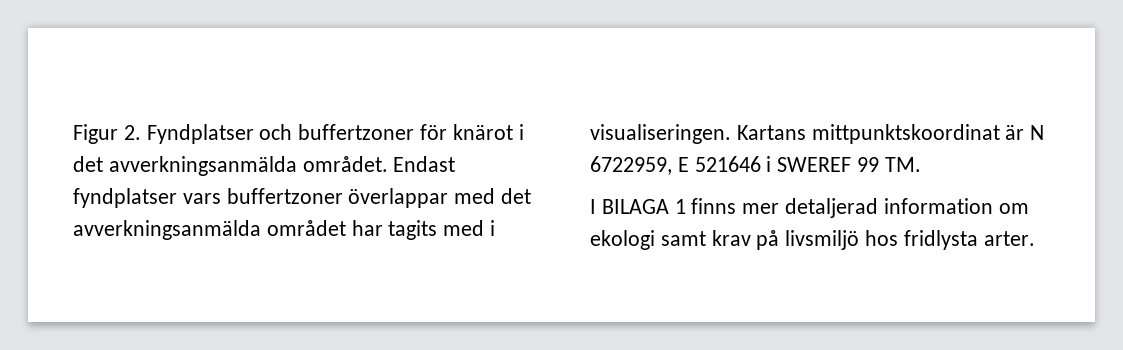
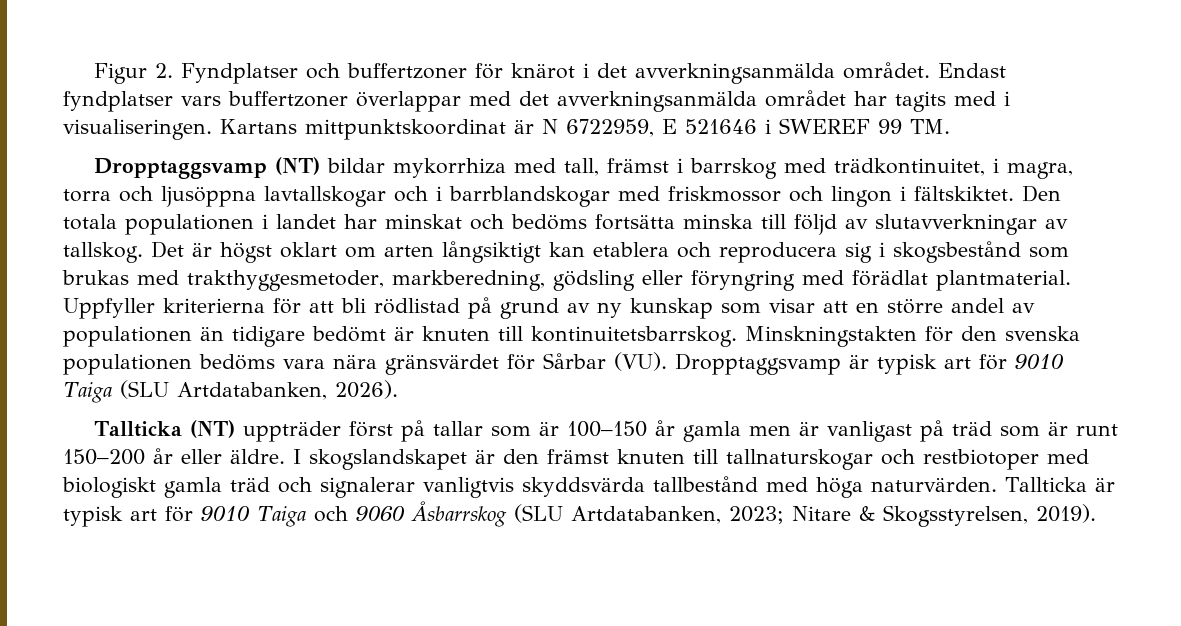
[590,198,1029,218] [590,230,1035,250] I BILAGA 1 finns mer detaljerad information om ekologi samt krav på livsmiljö hos fridlysta arter. -> [93,157,1073,179] [63,185,1061,207] [63,214,1068,235] [63,241,1069,263] [62,270,1071,291] [63,297,1035,319] [63,326,1080,347] [63,352,1064,375] [63,380,398,403] [93,420,1118,442] [63,448,1089,470] [62,476,1115,498] [63,501,1096,527] Dropptaggsvamp (NT) bildar mykorrhiza med tall, främst i barrskog med trädkontinuitet, i magra, torra och ljusöppna lavtallskogar och i barrblandskogar med friskmossor och lingon i fältskiktet. Den totala populationen i landet har minskat och bedöms fortsätta minska till följd av slutavverkningar av tallskog. Det är högst oklart om arten långsiktigt kan etablera och reproducera sig i skogsbestånd som brukas med trakthyggesmetoder, markberedning, gödsling eller föryngring med förädlat plantmaterial. Uppfyller kriterierna för att bli rödlistad på grund av ny kunskap som visar att en större andel av populationen än tidigare bedömt är knuten till kontinuitetsbarrskog. Minskningstakten för den svenska populationen bedöms vara nära gränsvärdet för Sårbar (VU). Dropptaggsvamp är typisk art för 9010 Taiga (SLU Artdatabanken, 2026). // Tallticka (NT) uppträder först på tallar som är 100–150 år gamla men är vanligast på träd som är runt 150–200 år eller äldre. I skogslandskapet är den främst knuten till tallnaturskogar och restbiotoper med biologiskt gamla träd och signalerar vanligtvis skyddsvärda tallbestånd med höga naturvärden. Tallticka är typisk art för 9010 Taiga och 9060 Åsbarrskog (SLU Artdatabanken, 2023; Nitare & Skogsstyrelsen, 2019).

